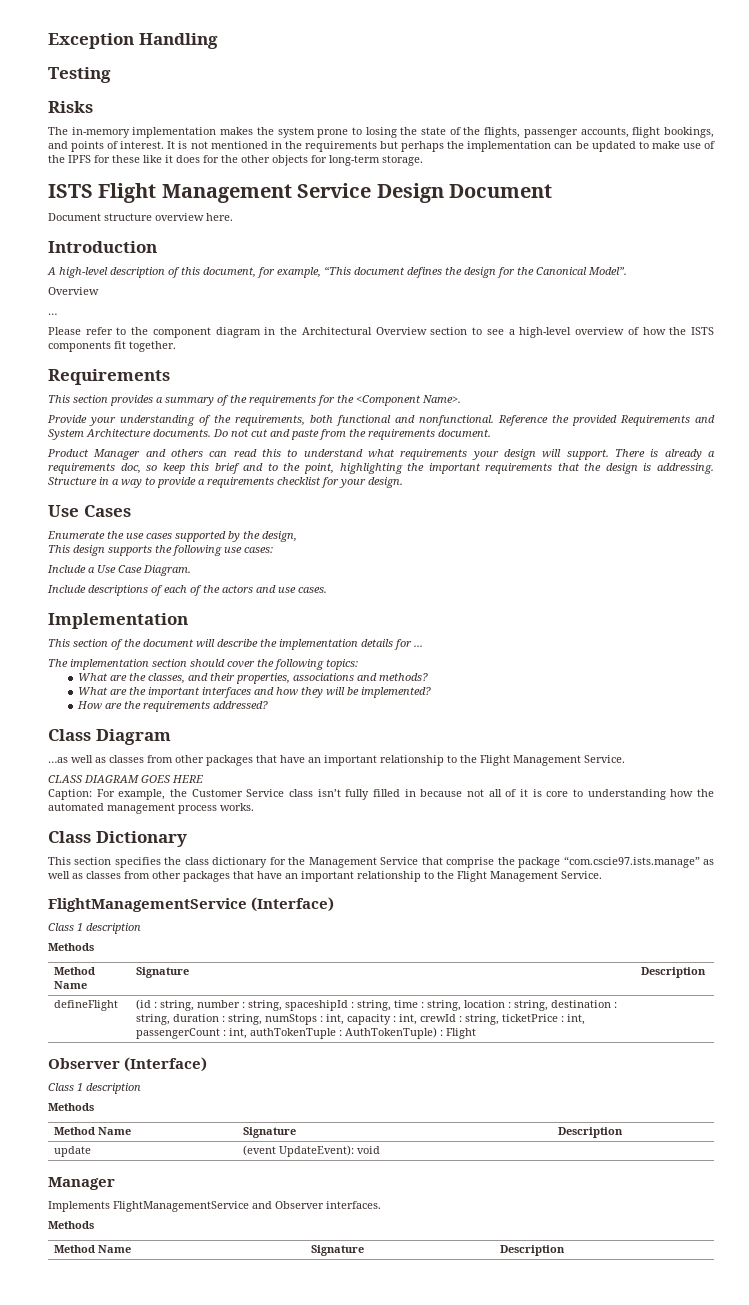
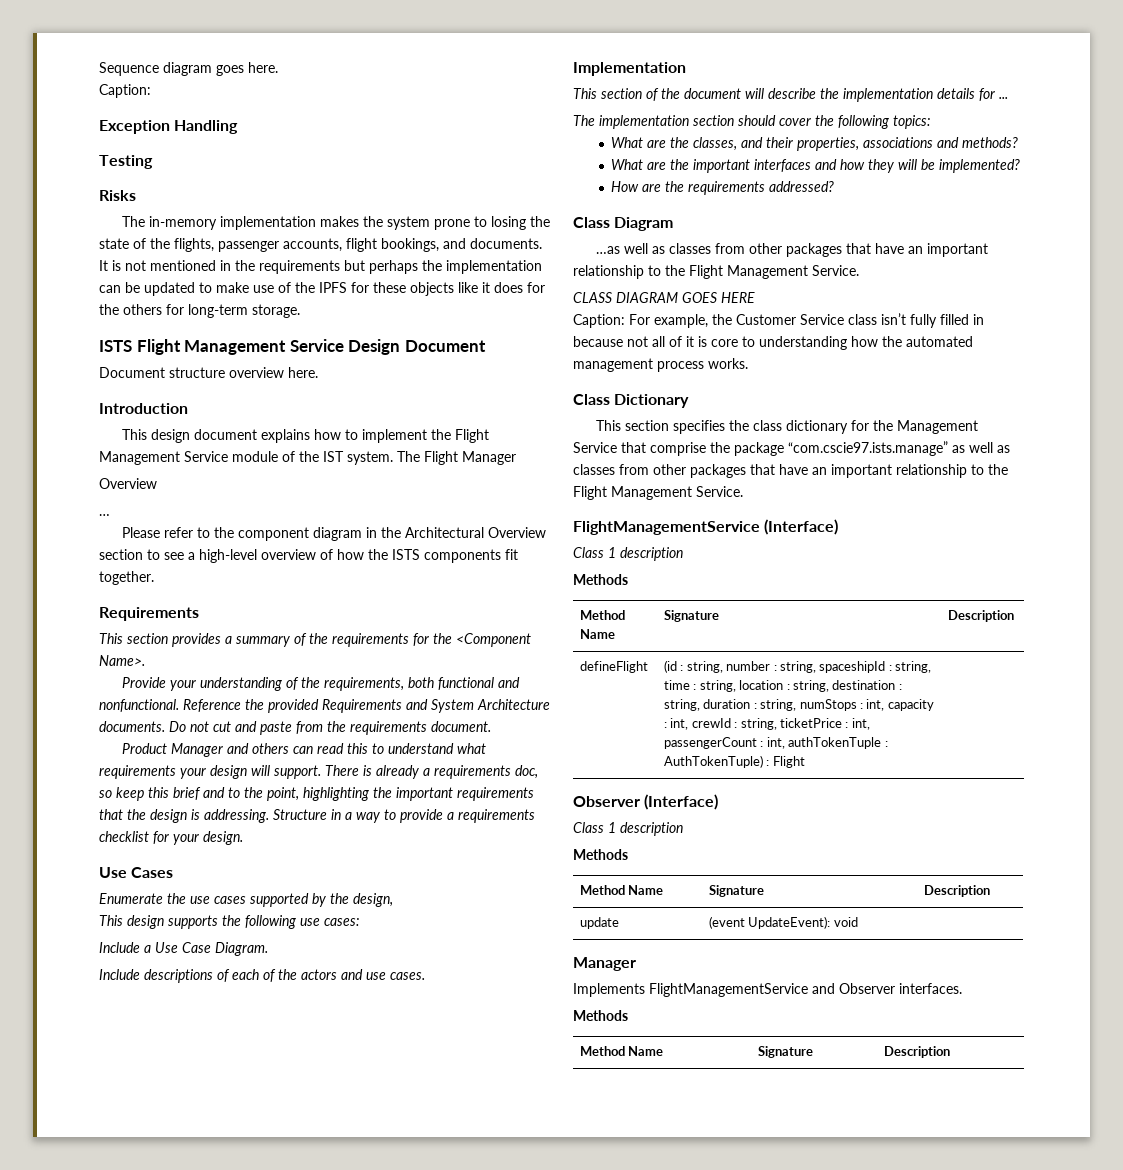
(48, 41) none -> [99,62,278,76] [99,84,151,98] Sequence diagram goes here. // Caption: //
[71,141,165,152] points of interest. -> [470,238,542,249] documents.
(140, 159) none -> [410,282,454,296] objects
[241,155,308,166] other objects -> [123,304,162,315] others
[47,266,627,278] A high-level description of this document, for example, “This document defines the design for the Canonical Model”. -> [121,429,489,443] [99,451,516,465] This design document explains how to implement the Flight Management Service module of the IST system. The Flight Manager

